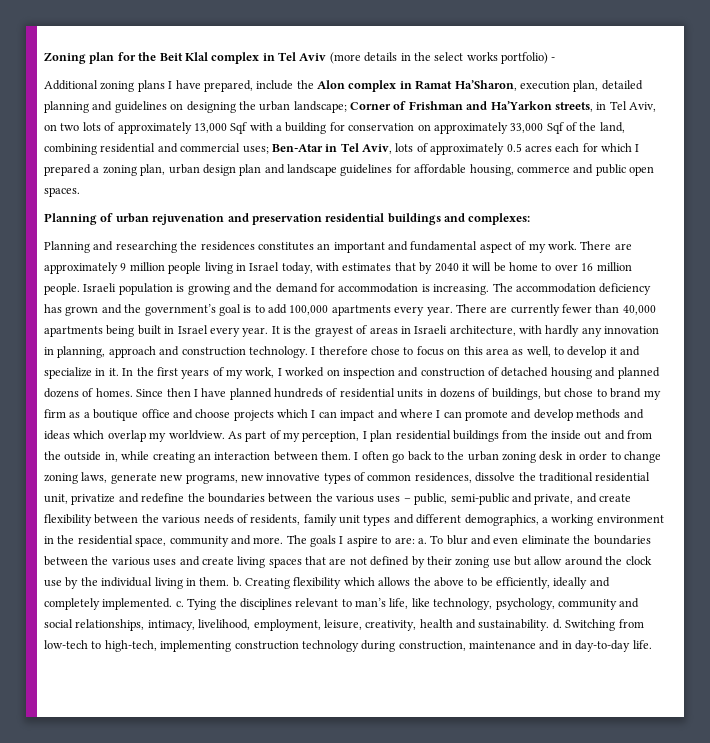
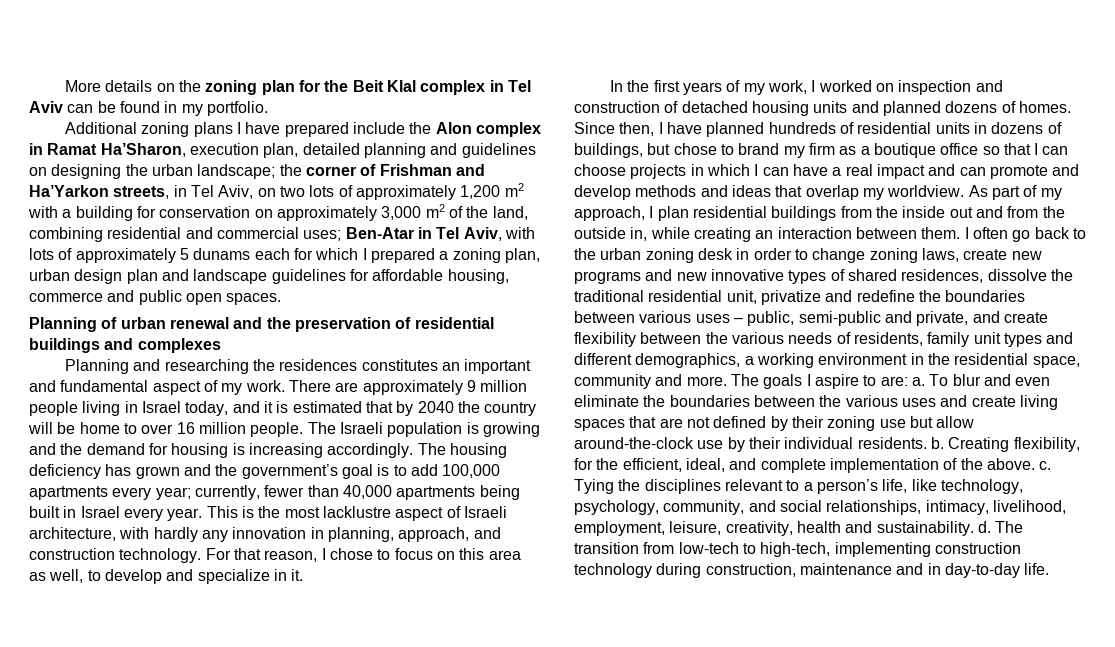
[44,52,86,64] Zoning -> [65,80,258,95] More details on the zoning
[329,52,556,64] (more details in the select works portfolio) - -> [67,101,268,116] can be found in my portfolio.
[203,80,253,92] prepared, -> [284,122,349,137] prepared
[350,102,391,110] Corner -> [279,164,356,176] the corner
[193,122,248,134] 13,000 Sqf -> [460,183,524,199] 1,200 m2
[510,122,564,134] 33,000 Sqf -> [381,204,445,220] 3,000 m2
[395,143,552,155] lots of approximately 0.5 acres -> [504,227,535,239] [29,248,251,263] with lots of approximately 5 dunams
[152,213,322,225] rejuvenation and preservation -> [169,317,412,332] renewal and the preservation of
[468,213,531,225] complexes: -> [137,338,221,353] complexes
[316,262,392,271] with estimates -> [232,401,362,413] and it is estimated
[461,263,469,271] it -> [457,401,537,416] the country
(80, 289) none -> [307,422,336,434] The
[338,283,596,295] accommodation is increasing. The accommodation -> [171,443,507,458] housing is increasing accordingly. The housing
[426,304,560,316] year. There are currently -> [155,485,260,500] year; currently,
[271,326,280,334] It -> [206,506,238,518] This
[314,325,411,337] grayest of areas in -> [284,506,461,521] most lacklustre aspect of
[108,346,156,358] approach -> [398,527,470,542] approach,
[311,346,368,355] I therefore -> [205,548,326,562] For that reason, I
[609,347,617,355] it -> (162, 576) none
(119, 372) none -> (304, 575) //
(592, 373) none -> [813,101,848,113] units
[166,388,191,397] then -> [619,122,655,136] then,
[172,409,193,419] and -> [982,143,1069,155] so that I can
(274, 415) none -> [690,164,704,176] in
[340,409,441,421] impact and where I -> [792,164,956,179] have a real impact and
[73,430,105,439] which -> [775,185,803,197] that
[302,431,360,442] perception, -> [574,206,645,221] approach,
[110,473,238,484] generate new programs, -> [963,249,1042,260] [574,269,673,284] create new programs and
[367,474,412,481] common -> [847,269,897,281] shared
[315,493,333,502] the -> (635, 317) none
[564,556,652,566] [44,577,610,589] [44,598,173,610] around the clock use by the individual living in them. b. Creating flexibility which allows the above to be efficiently, ideally and completely implemented. -> [574,437,1080,452] [574,458,1035,473] around-the-clock use by their individual residents. b. Creating flexibility, for the efficient, ideal, and complete implementation of the above.
[355,598,386,607] man’s -> [803,479,878,494] a person’s
[557,599,617,610] community -> [663,500,745,515] community,
[565,619,616,631] Switching -> [995,521,1024,533] [574,542,639,554] The transition

